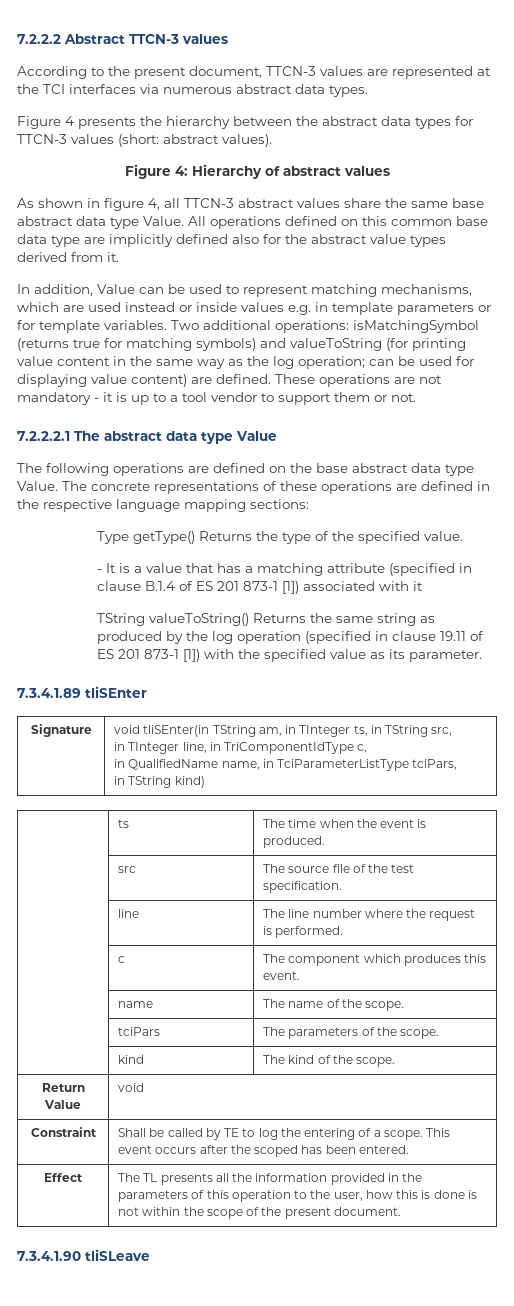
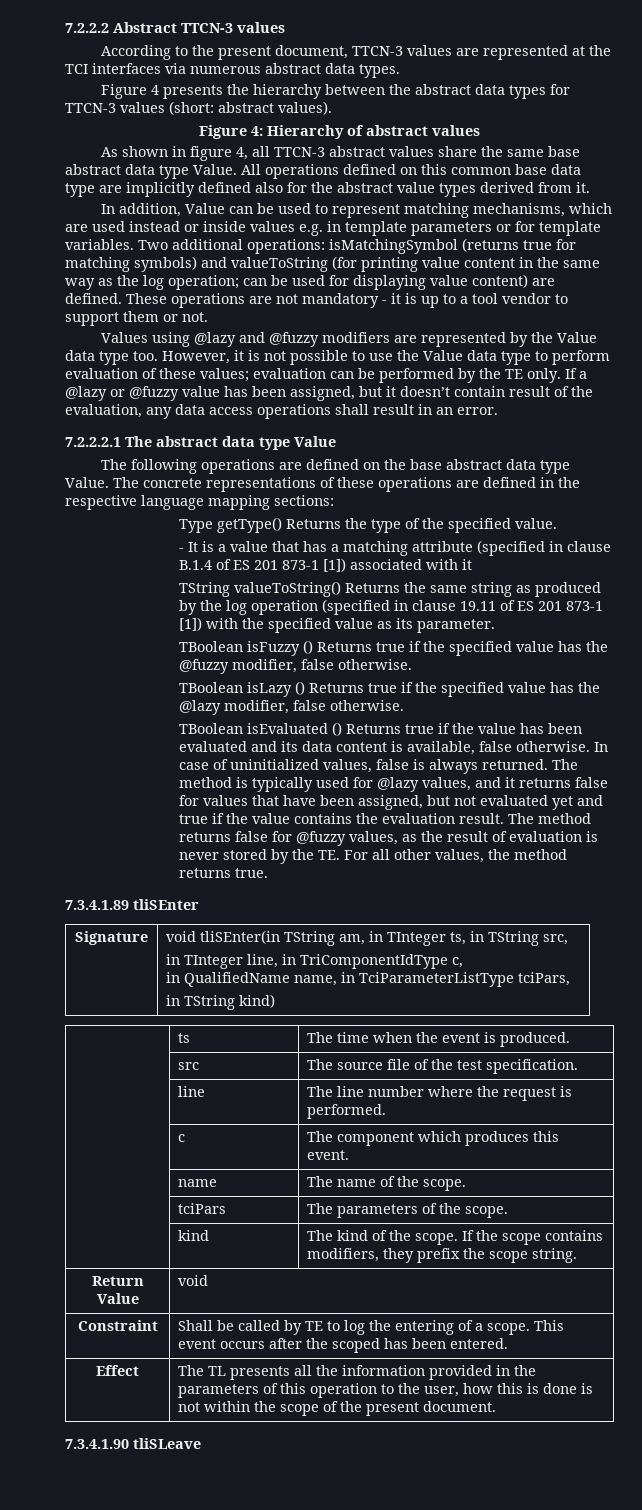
(416, 397) none -> [101,332,598,347] [65,350,610,365] [65,368,587,383] [65,386,593,401] [65,404,498,419] // Values using @lazy and @fuzzy modifiers are represented by the Value data type too. However, it is not possible to use the Value data type to perform evaluation of these values; evaluation can be performed by the TE only. If a @lazy or @fuzzy value has been assigned, but it doesn’t contain result of the evaluation, any data access operations shall result in an error.
(483, 656) none -> [179,640,609,656] [179,659,413,674] [179,681,601,697] [179,700,405,715] [179,722,583,736] [179,741,609,755] [179,759,579,774] [179,777,609,792] [179,795,604,810] [179,813,592,824] [179,831,599,846] [179,849,568,864] [179,868,269,878] // TBoolean isFuzzy () Returns true if the specified value has the @fuzzy modifier, false otherwise. // TBoolean isLazy () Returns true if the specified value has the @lazy modifier, false otherwise. // TBoolean isEvaluated () Returns true if the value has been evaluated and its data content is available, false otherwise. In case of uninitialized values, false is always returned. The method is typically used for @lazy values, and it returns false for values that have been assigned, but not evaluated yet and true if the value contains the evaluation result. The method returns false for @fuzzy values, as the result of evaluation is never stored by the TE. For all other values, the method returns true.
(396, 1062) none -> [462,1230,604,1245] [307,1248,578,1263] If the scope contains modifiers, they prefix the scope string.

